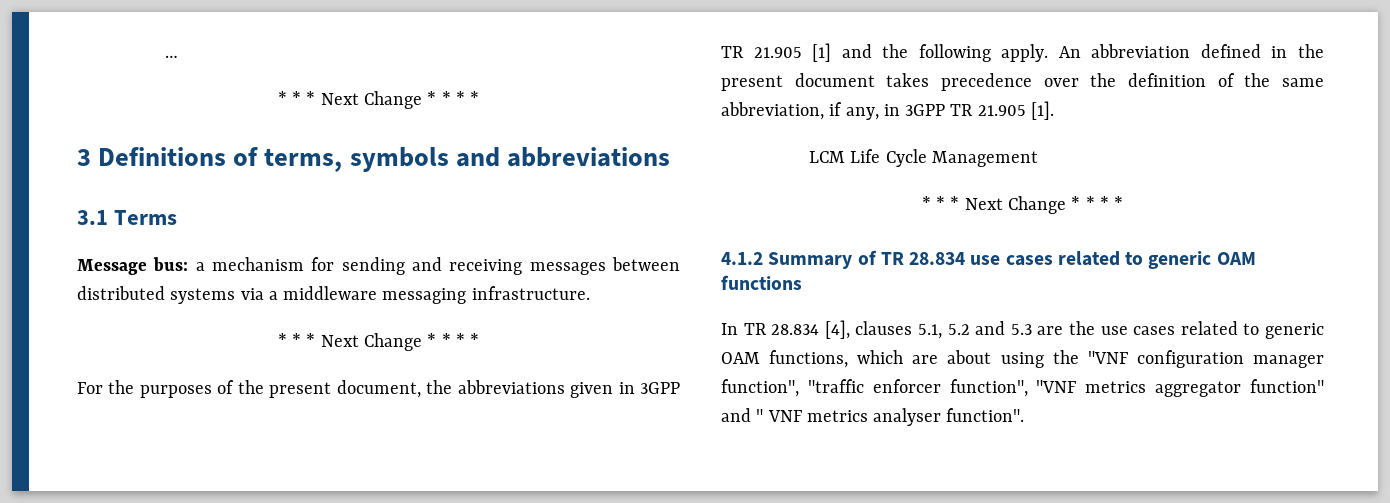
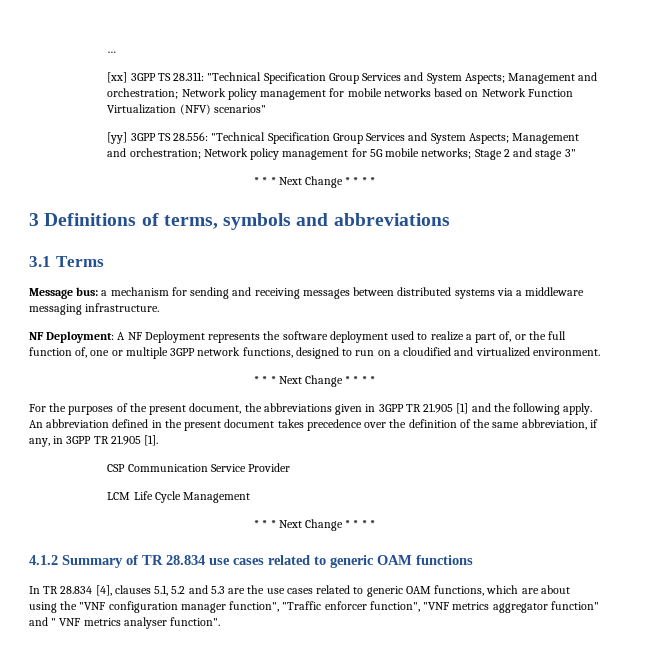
(179, 56) none -> [107,72,598,84] [107,88,573,100] [107,104,266,115] [107,132,580,144] [107,148,576,160] // [xx] 3GPP TS 28.311: "Technical Specification Group Services and System Aspects; Management and orchestration; Network policy management for mobile networks based on Network Function Virtualization (NFV) scenarios" // [yy] 3GPP TS 28.556: "Technical Specification Group Services and System Aspects; Management and orchestration; Network policy management for 5G mobile networks; Stage 2 and stage 3"
(590, 293) none -> [29,331,567,343] [29,347,600,359] // NF Deployment: A NF Deployment represents the software deployment used to realize a part of, or the full function of, one or multiple 3GPP network functions, designed to run on a cloudified and virtualized environment.
(1054, 110) none -> [107,463,291,472] // CSP Communication Service Provider
[807,379,864,393] "traffic -> [282,601,322,610] "Traffic

